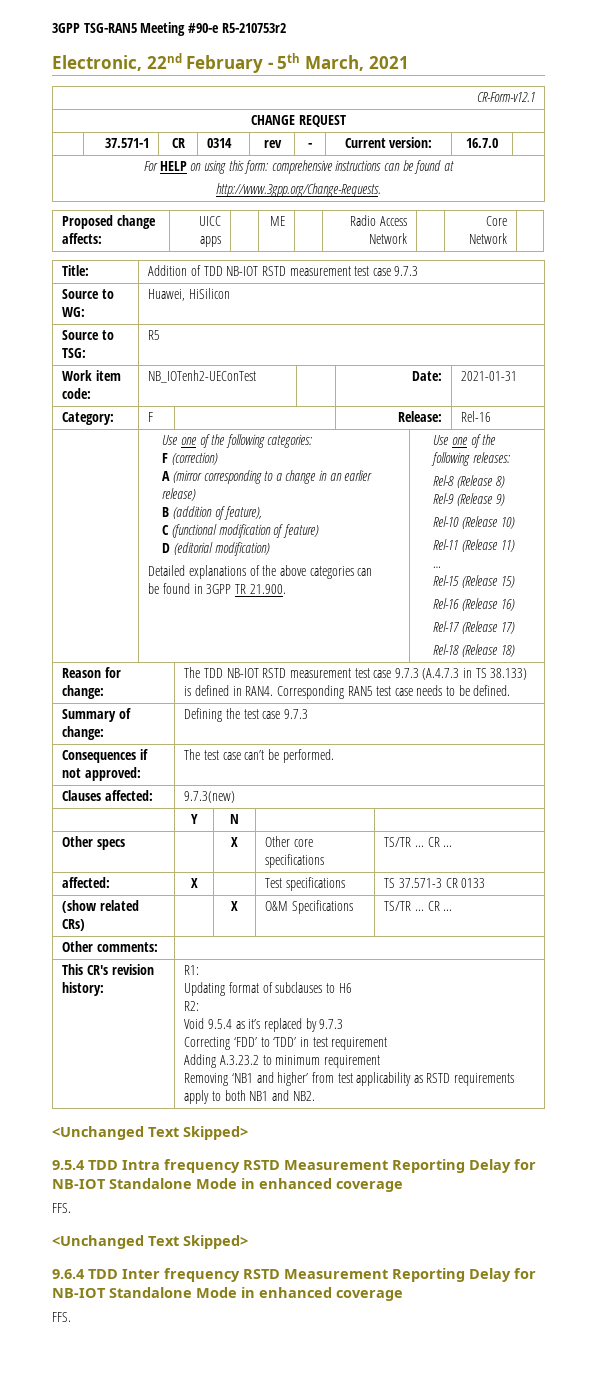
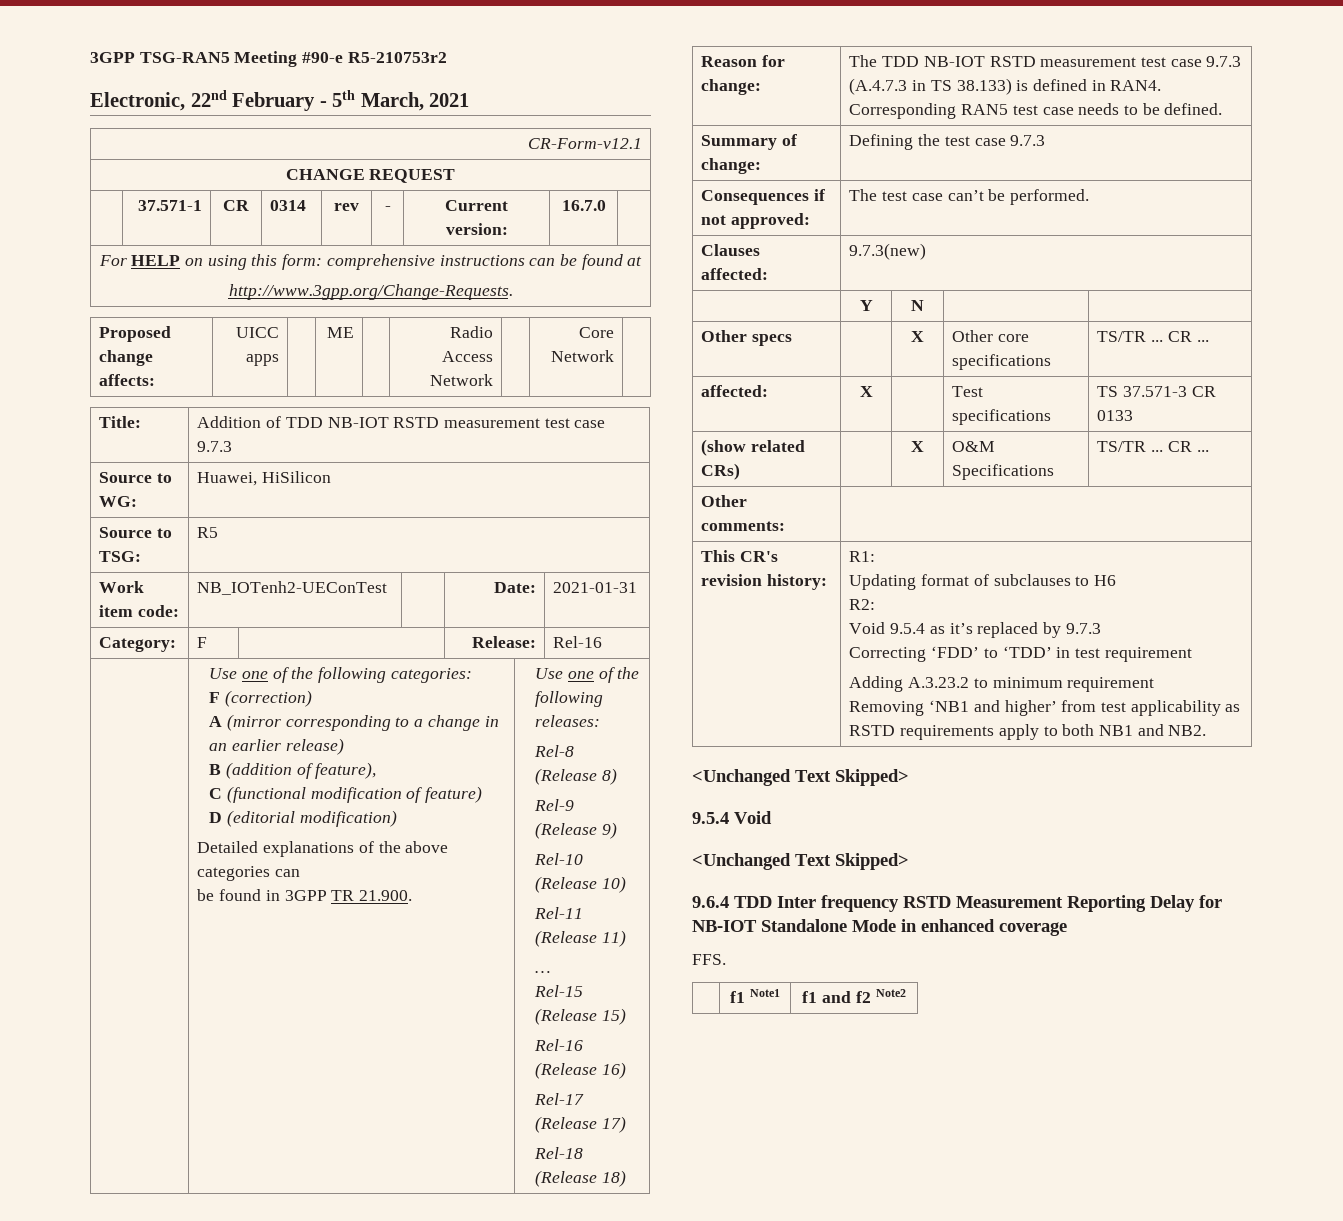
[88,1159,536,1173] [52,1178,403,1192] [52,1203,71,1213] TDD Intra frequency RSTD Measurement Reporting Delay for NB-IOT Standalone Mode in enhanced coverage // FFS. -> [734,811,772,824] Void
(71, 1317) none -> [730,989,780,1003] [802,989,906,1003] // | f1 Note1 | f1 and f2 Note2

